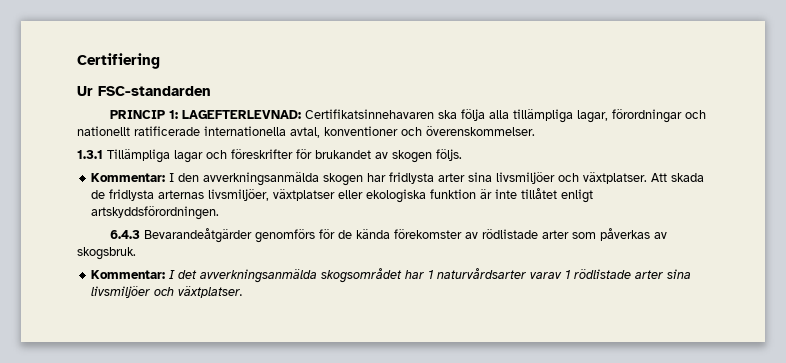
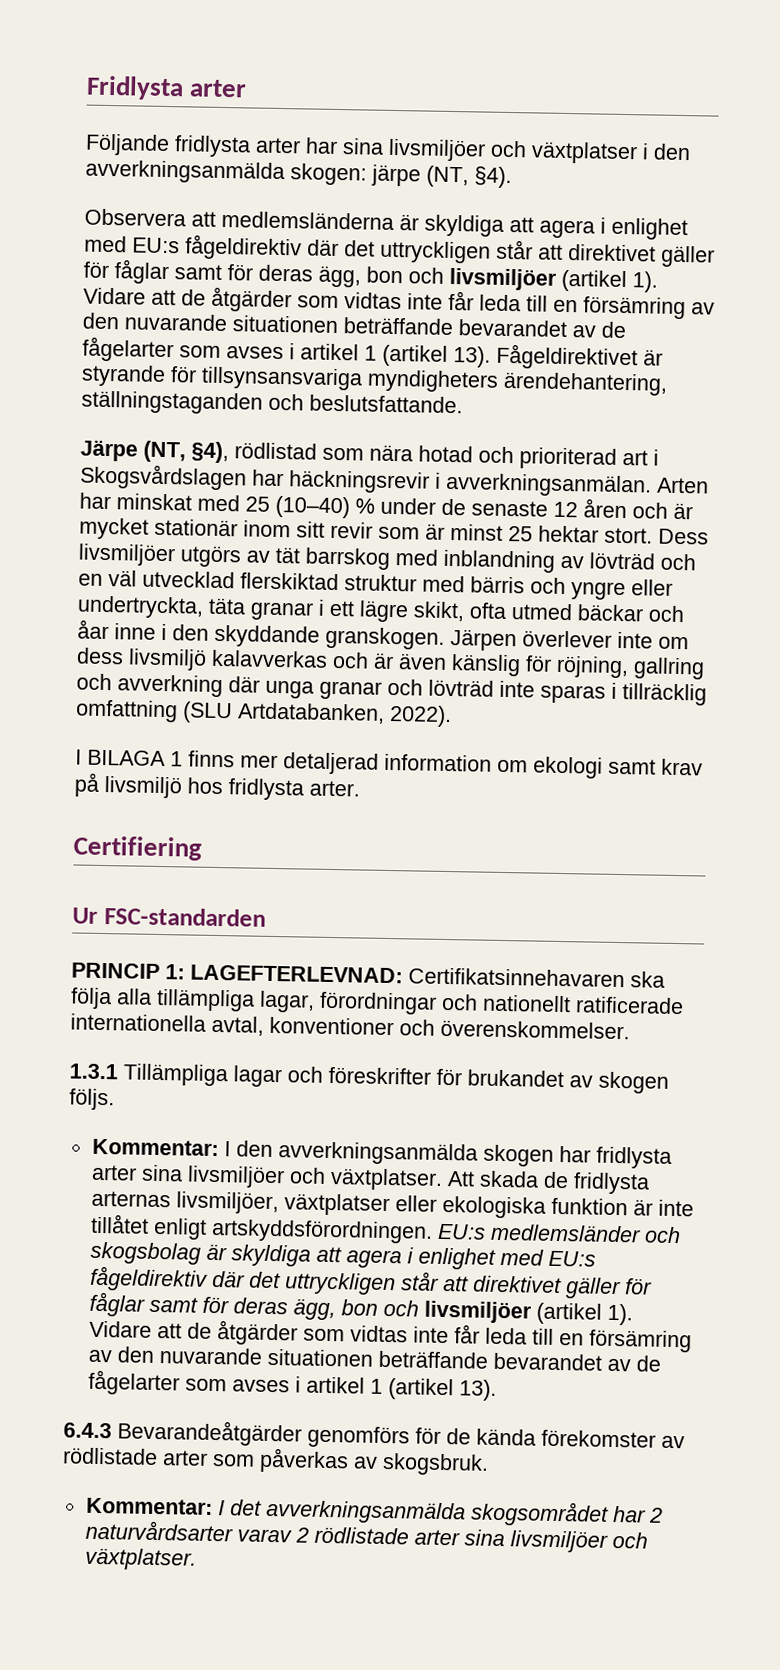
(77, 61) none -> [86,75,248,101] [85,133,691,165] [85,159,512,189] [84,208,688,241] [84,234,715,268] [83,259,658,293] [83,286,715,320] [82,312,626,339] [82,336,663,371] [81,364,668,396] [81,390,463,415] [80,439,659,470] [80,463,709,498] [79,492,693,520] [79,517,709,545] [78,543,696,573] [78,570,673,601] [77,595,685,623] [77,619,689,652] [76,647,705,680] [76,673,707,706] [75,699,452,728] [75,749,703,779] [74,772,360,801] Fridlysta arter // Följande fridlysta arter har sina livsmiljöer och växtplatser i den avverkningsanmälda skogen: järpe (NT, §4). // Observera att medlemsländerna är skyldiga att agera i enlighet med EU:s fågeldirektiv där det uttryckligen står att direktivet gäller för fåglar samt för deras ägg, bon och livsmiljöer (artikel 1). Vidare att de åtgärder som vidtas inte får leda till en försämring av den nuvarande situationen beträffande bevarandet av de fågelarter som avses i artikel 1 (artikel 13). Fågeldirektivet är styrande för tillsynsansvariga myndigheters ärendehantering, ställningstaganden och beslutsfattande. // Järpe (NT, §4), rödlistad som nära hotad och prioriterad art i Skogsvårdslagen har häckningsrevir i avverkningsanmälan. Arten har minskat med 25 (10–40) % under de senaste 12 åren och är mycket stationär inom sitt revir som är minst 25 hektar stort. Dess livsmiljöer utgörs av tät barrskog med inblandning av lövträd och en väl utvecklad flerskiktad struktur med bärris och yngre eller undertryckta, täta granar i ett lägre skikt, ofta utmed bäckar och åar inne i den skyddande granskogen. Järpen överlever inte om dess livsmiljö kalavverkas och är även känslig för röjning, gallring och avverkning där unga granar och lövträd inte sparas i tillräcklig omfattning (SLU Artdatabanken, 2022). // I BILAGA 1 finns mer detaljerad information om ekologi samt krav på livsmiljö hos fridlysta arter. //
(220, 213) none -> [436,1223,681,1244] [89,1241,596,1270] [89,1265,652,1300] [88,1291,633,1326] [88,1320,692,1353] [87,1346,661,1372] [87,1369,497,1401] EU:s medlemsländer och skogsbolag är skyldiga att agera i enlighet med EU:s fågeldirektiv där det uttryckligen står att direktivet gäller för fåglar samt för deras ägg, bon och livsmiljöer (artikel 1). Vidare att de åtgärder som vidtas inte får leda till en försämring av den nuvarande situationen beträffande bevarandet av de fågelarter som avses i artikel 1 (artikel 13).
[428,270,434,279] 1 -> [648,1507,663,1523] 2
[565,270,571,279] 1 -> [294,1527,309,1543] 2

